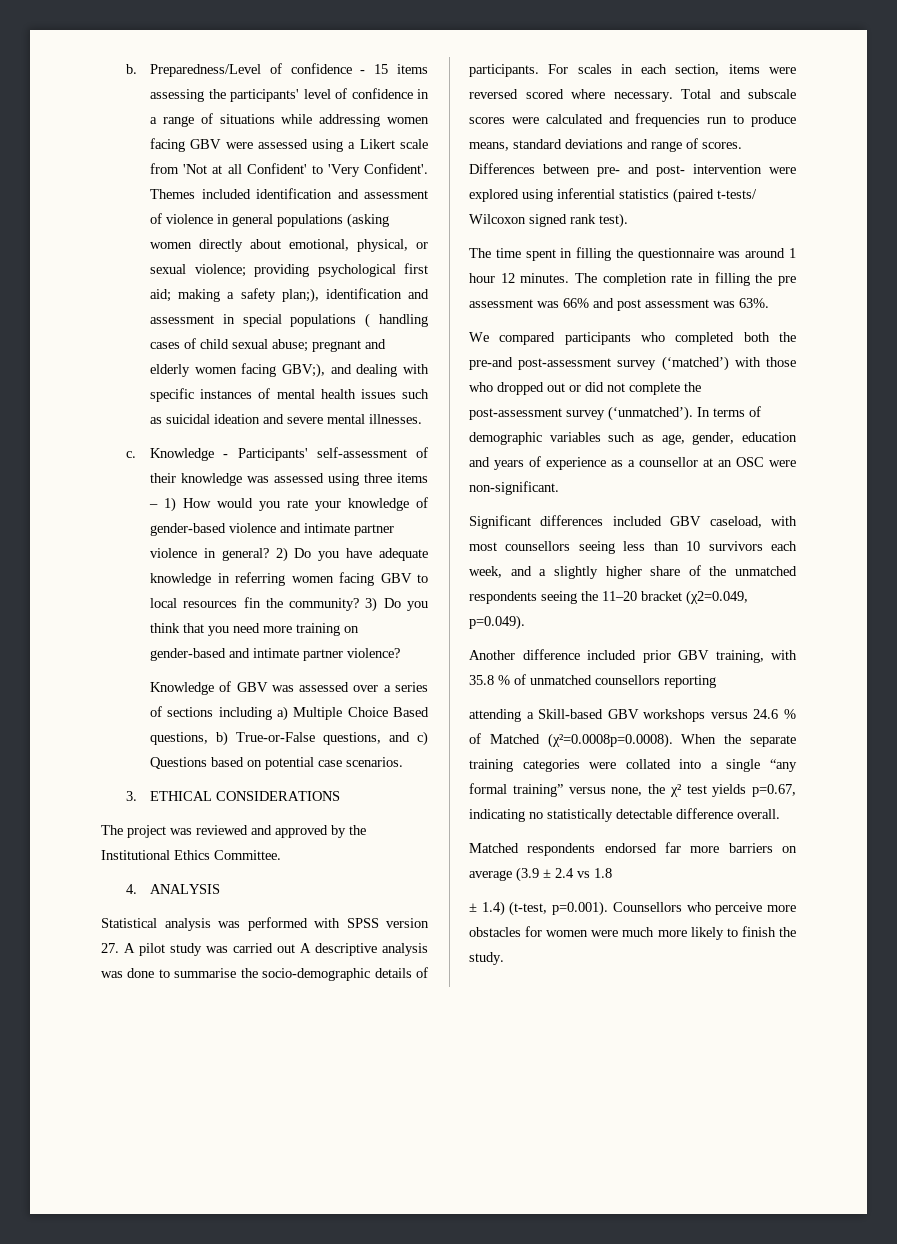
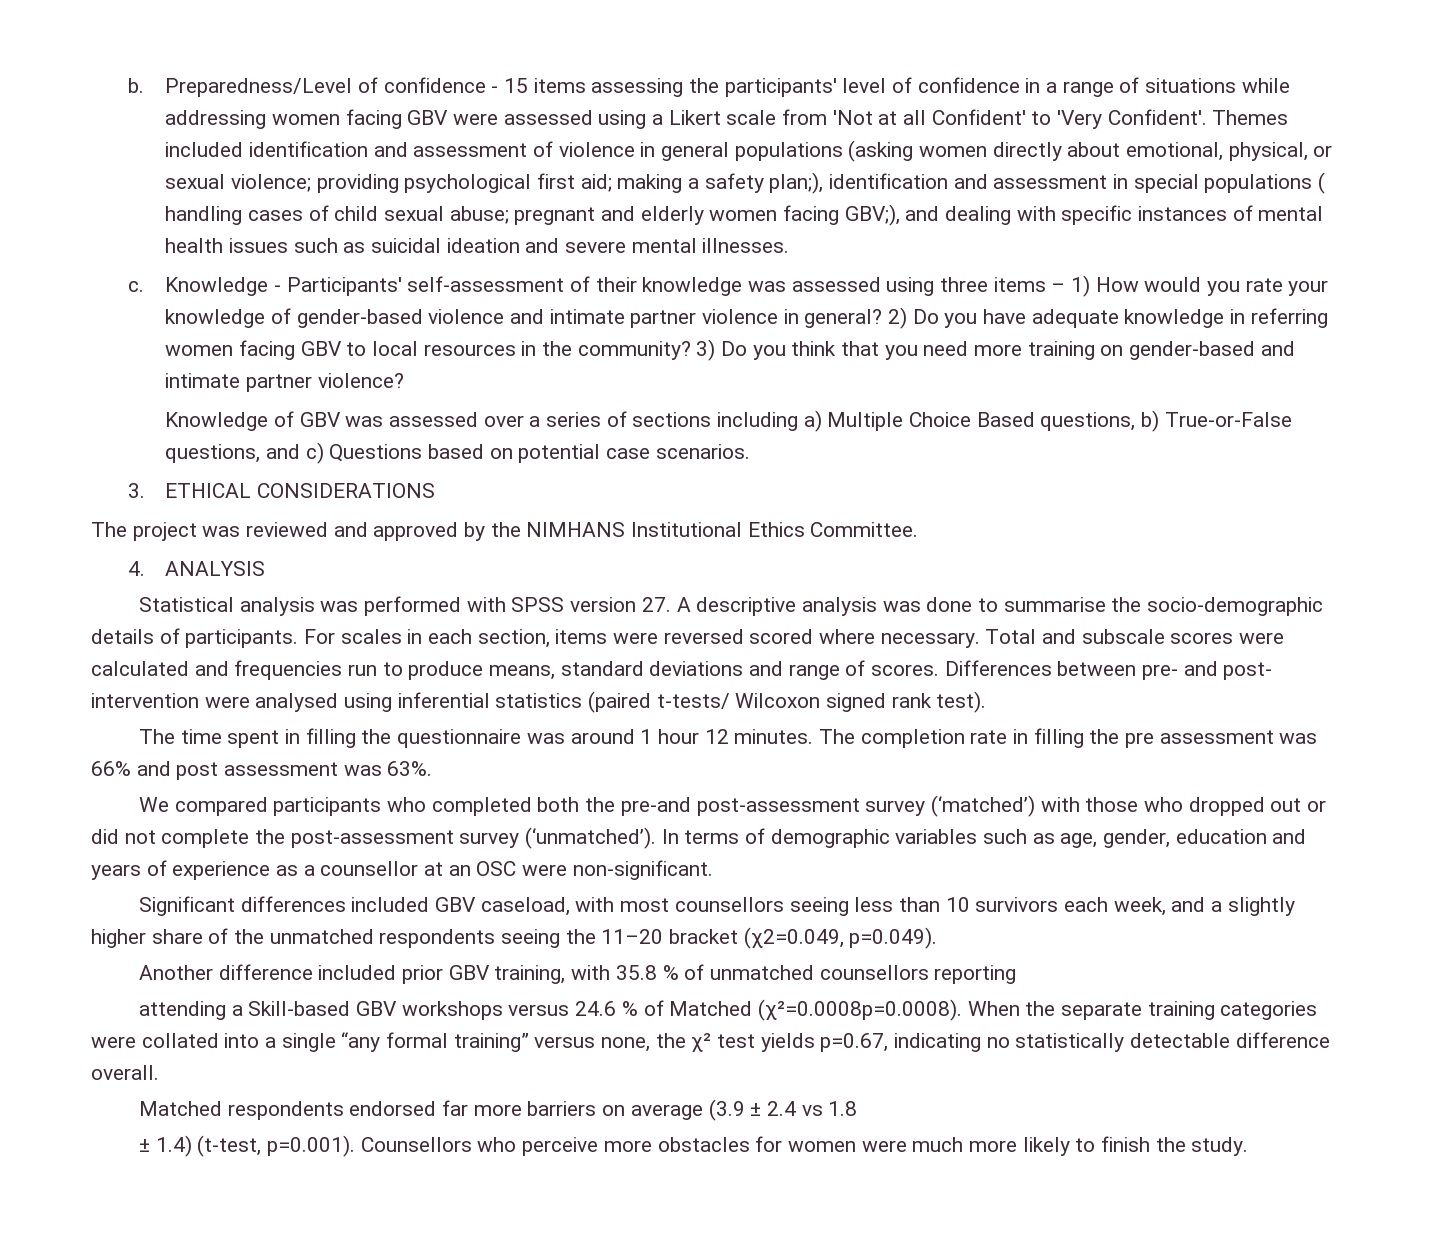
[243,597,261,608] fin -> [521,341,537,356] in
(366, 830) none -> [526,522,626,537] NIMHANS
[139,943,311,956] pilot study was carried out A -> (691, 604) none
[469,189,519,202] explored -> [255,693,339,712] analysed

